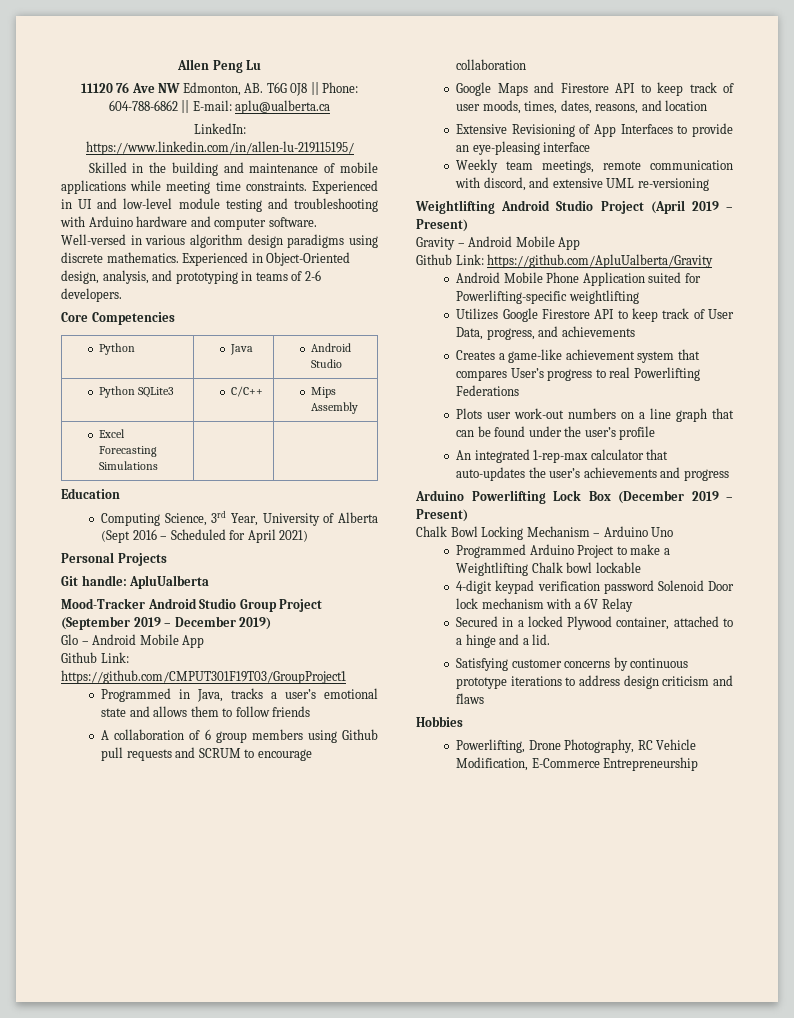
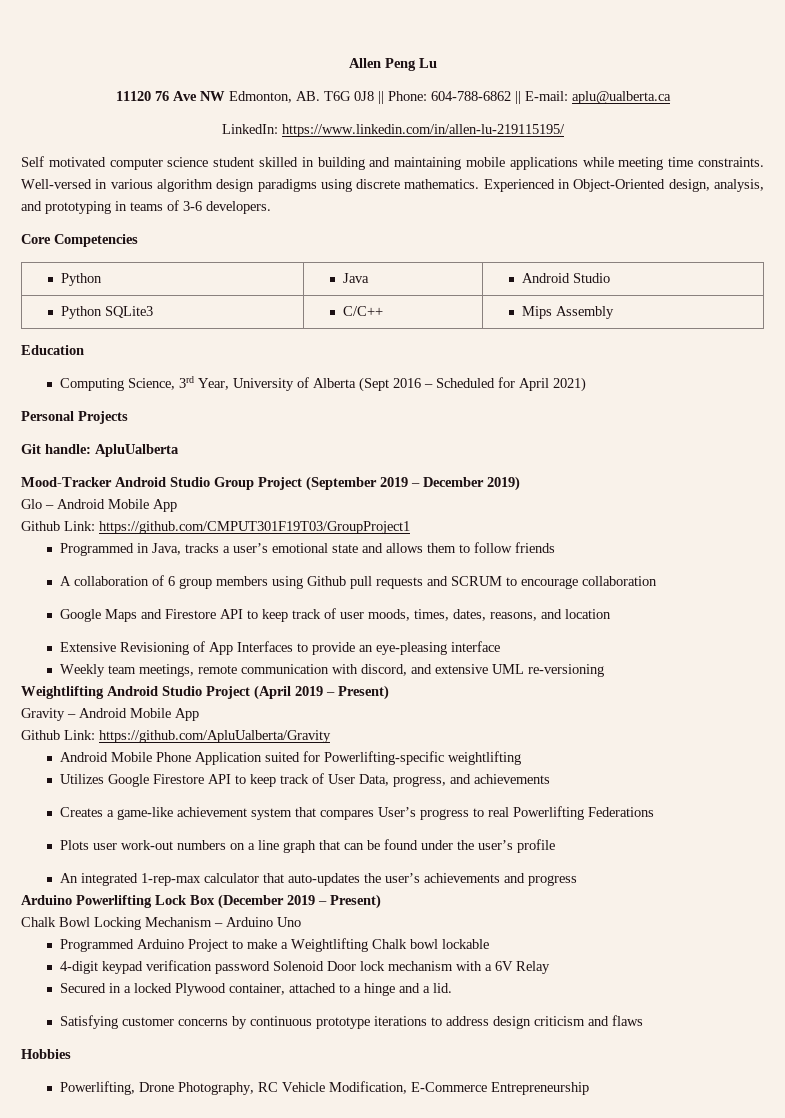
[88,162,336,176] Skilled in the building and maintenance of -> [21,156,462,170] Self motivated computer science student skilled in building and maintaining
[312,180,378,194] [61,198,378,212] [60,216,317,230] Experienced in UI and low-level module testing and troubleshooting with Arduino hardware and computer software. -> (764, 162) none
[304,270,321,281] 2-6 -> [183,201,202,211] 3-6
[98,429,125,438] [98,446,157,457] [98,461,158,470] // Excel Forecasting Simulations | | -> (614, 312) none

